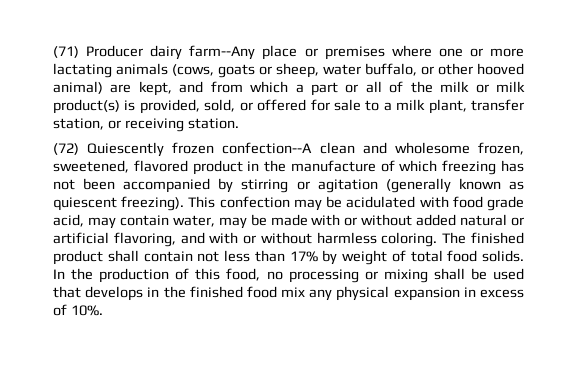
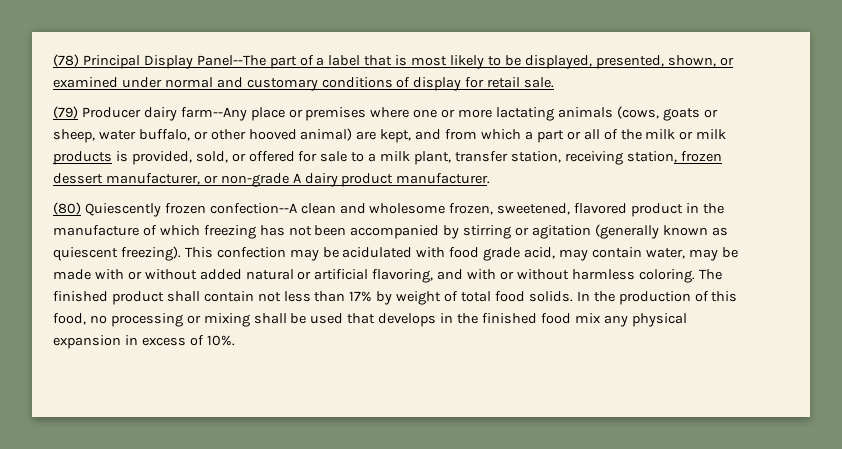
[53,46,79,58] (71) -> [53,54,734,69] [53,77,555,91] [53,106,78,119] (78) Principal Display Panel--The part of a label that is most likely to be displayed, presented, shown, or examined under normal and customary conditions of display for retail sale. // (79)
[53,99,120,114] product(s) -> [53,151,112,165] products
[107,118,239,132] [53,143,79,155] or receiving station. // (72) -> [564,151,722,165] [53,173,491,187] [53,202,81,215] receiving station, frozen dessert manufacturer, or non-grade A dairy product manufacturer. // (80)

